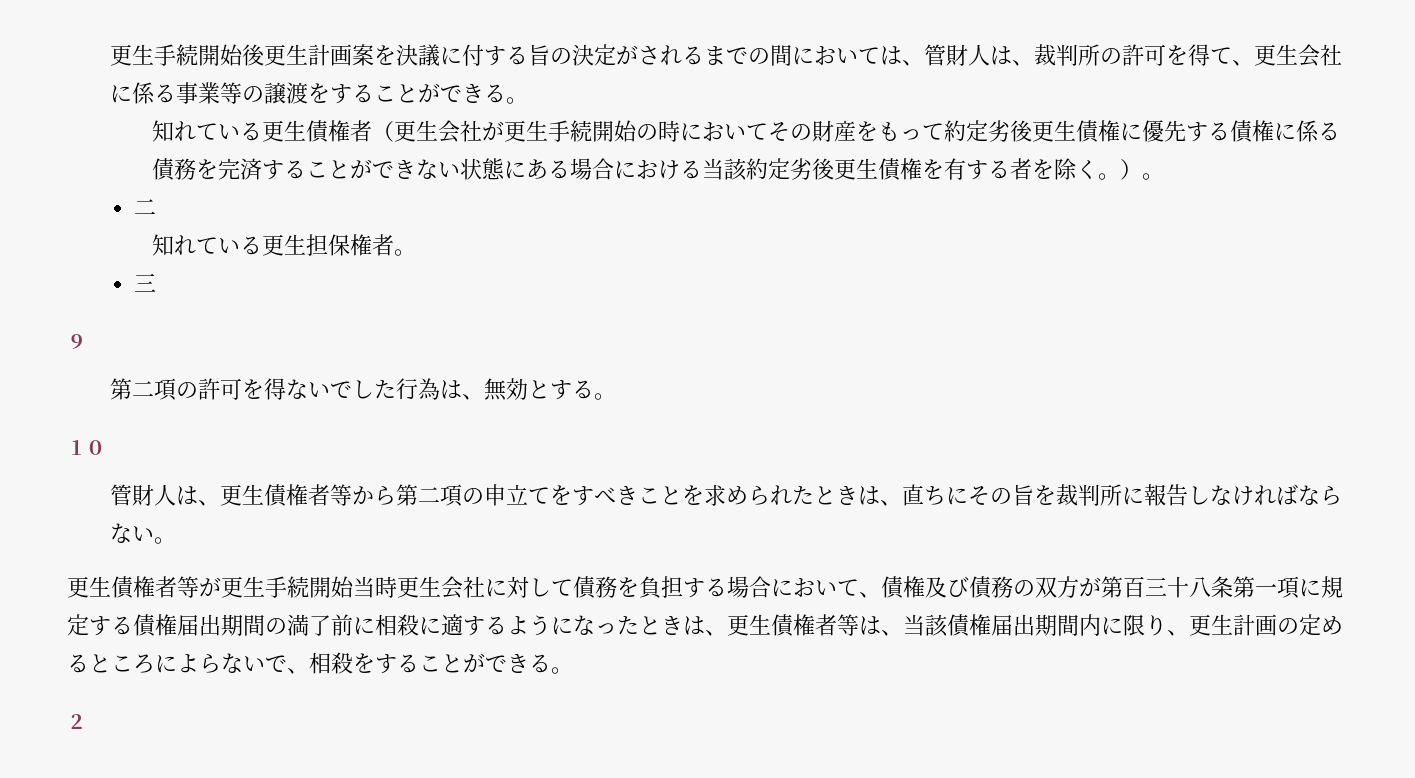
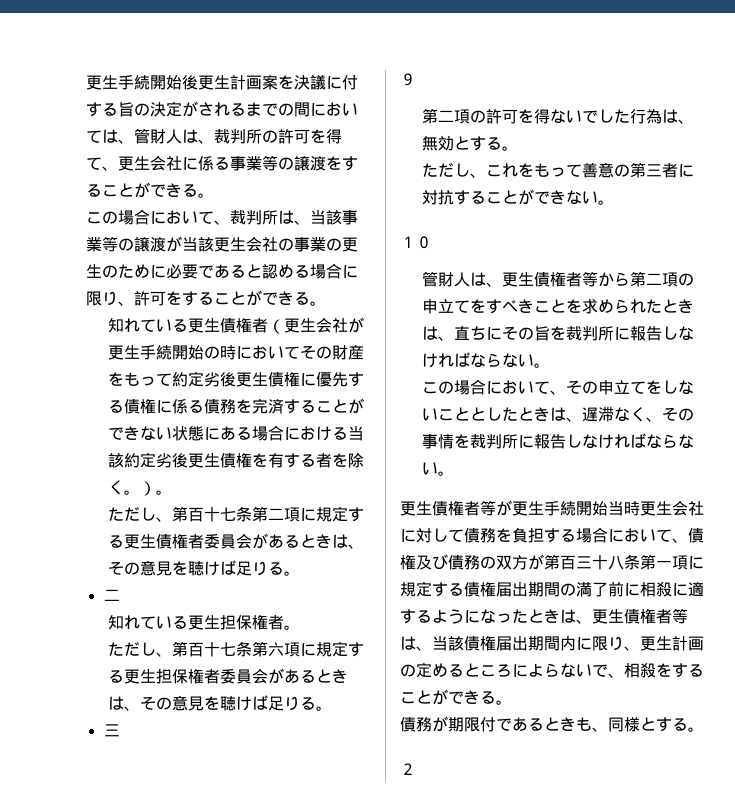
(528, 100) none -> [86,209,359,225] [86,236,359,252] [86,263,359,279] [86,290,327,306] // この場合において、裁判所は、当該事業等の譲渡が当該更生会社の事業の更生のために必要であると認める場合に限り、許可をすることができる。
(1165, 176) none -> [108,506,365,522] [108,533,365,549] [108,560,301,576] // ただし、第百十七条第二項に規定する更生債権者委員会があるときは、その意見を聴けば足りる。
(417, 252) none -> [108,641,365,657] [108,668,349,684] [108,695,333,711] // ただし、第百十七条第六項に規定する更生担保権者委員会があるときは、その意見を聴けば足りる。
(616, 396) none -> [422,162,695,178] [422,189,615,205] // ただし、これをもって善意の第三者に対抗することができない。
(176, 540) none -> [422,379,695,395] [422,407,695,422] [422,433,695,449] [422,462,455,476] // この場合において、その申立てをしないこととしたときは、遅滞なく、その事情を裁判所に報告しなければならない。
(573, 670) none -> [400,716,704,732] // 債務が期限付であるときも、同様とする。

